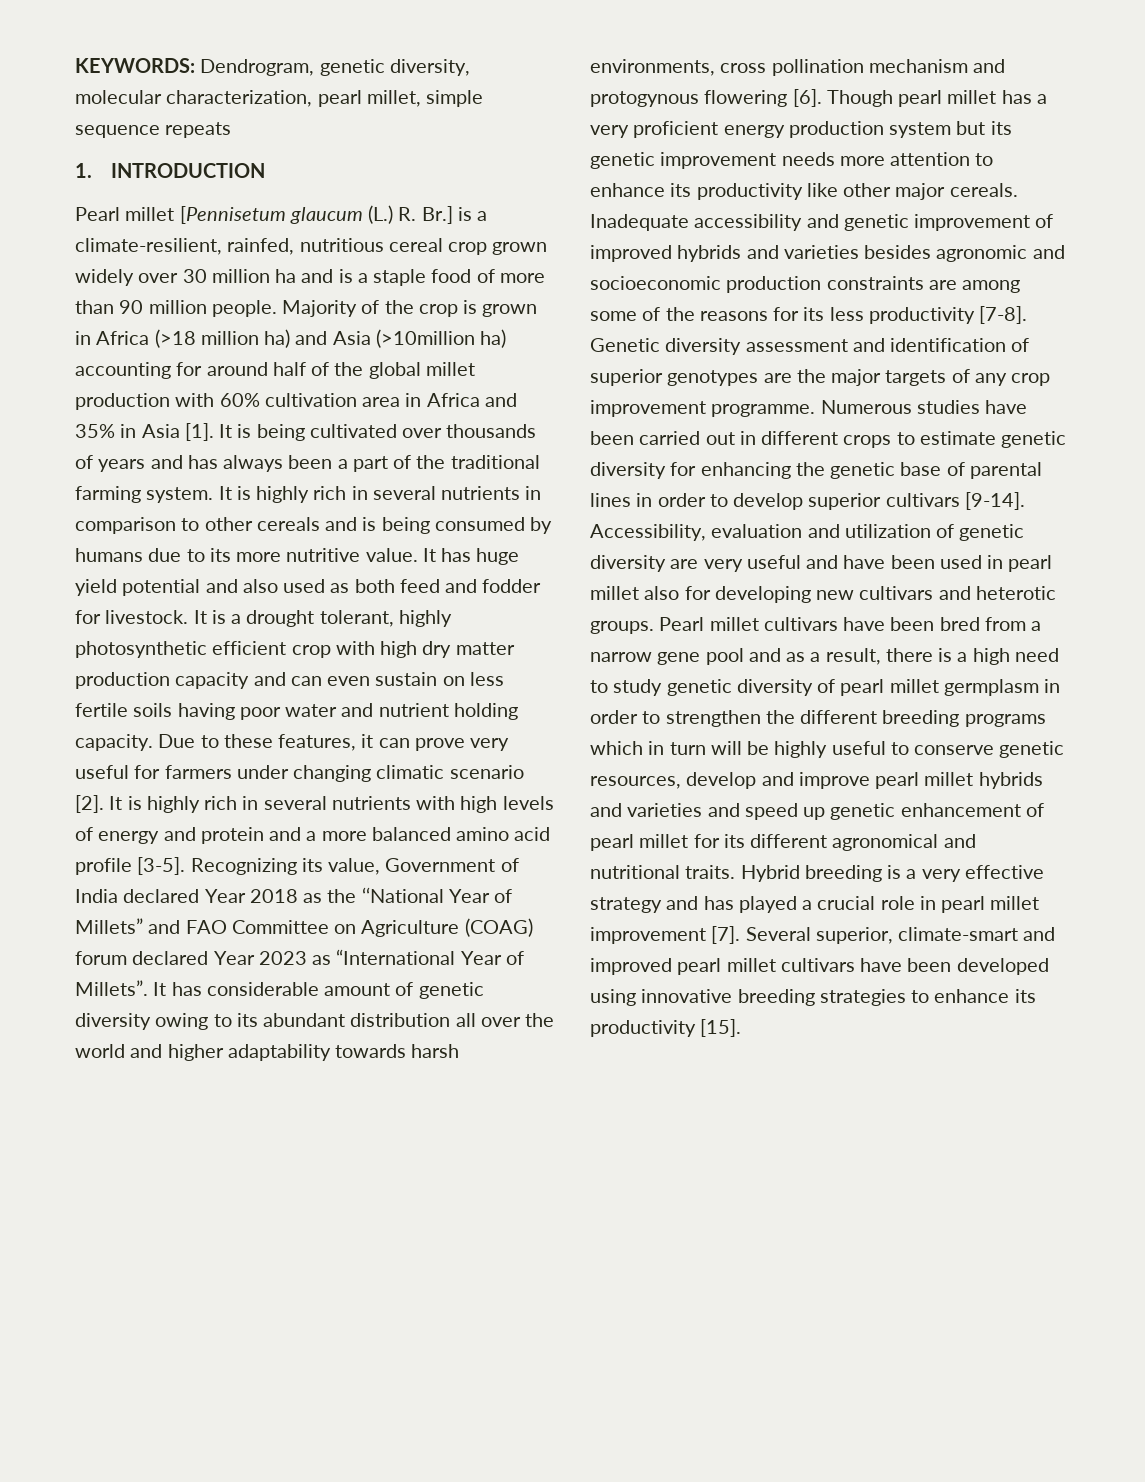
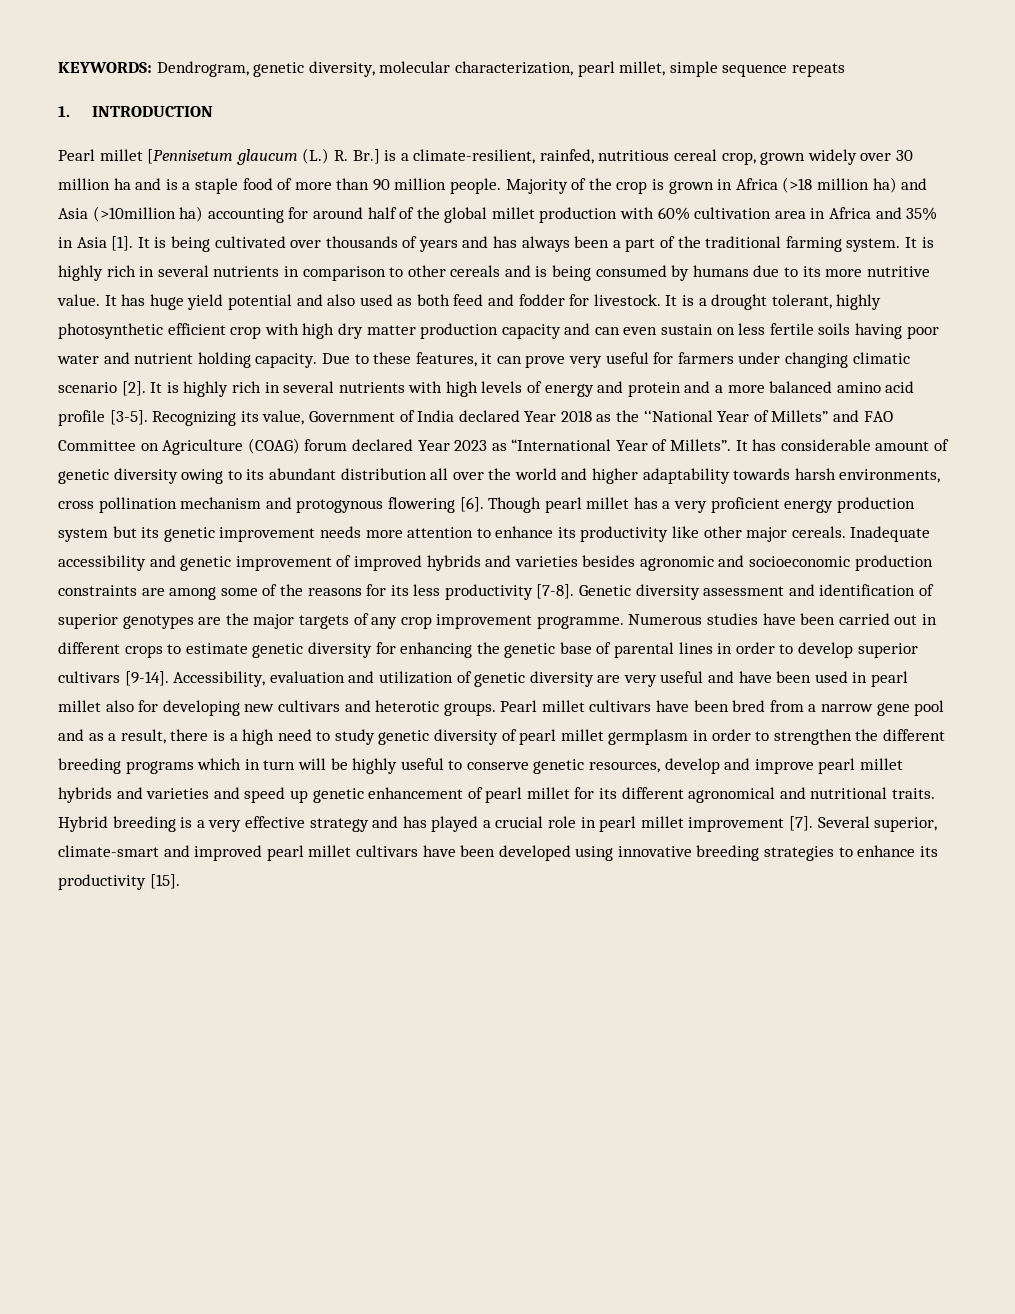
[448,242,488,255] crop -> [721,152,756,165] crop,

